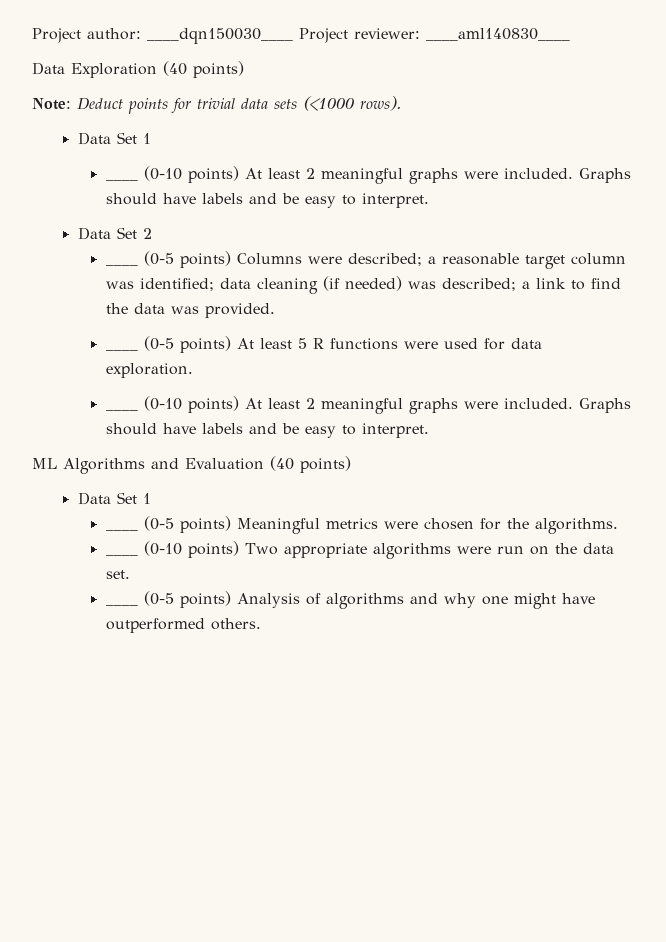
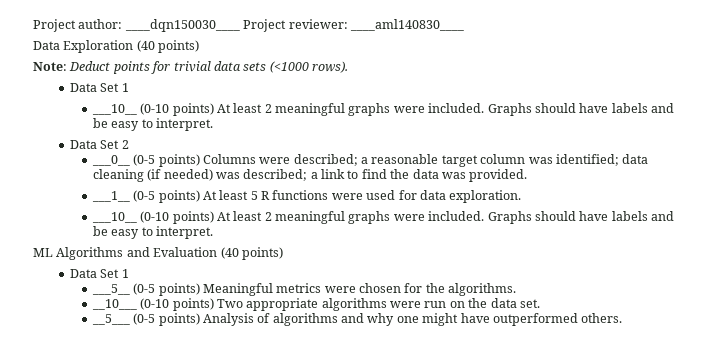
[105,179,138,181] ____ -> [91,104,137,115] ___10__
[105,264,138,266] ____ -> [91,155,130,166] ___0__
[105,349,138,351] ____ -> [91,191,130,202] ___1__
[105,409,138,411] ____ -> [91,212,137,223] ___10__
[105,529,138,531] ____ -> [91,284,130,295] ___5__
[105,554,138,556] ____ -> [91,299,137,310] __10___
[105,604,138,606] ____ -> [91,314,130,325] __5___

